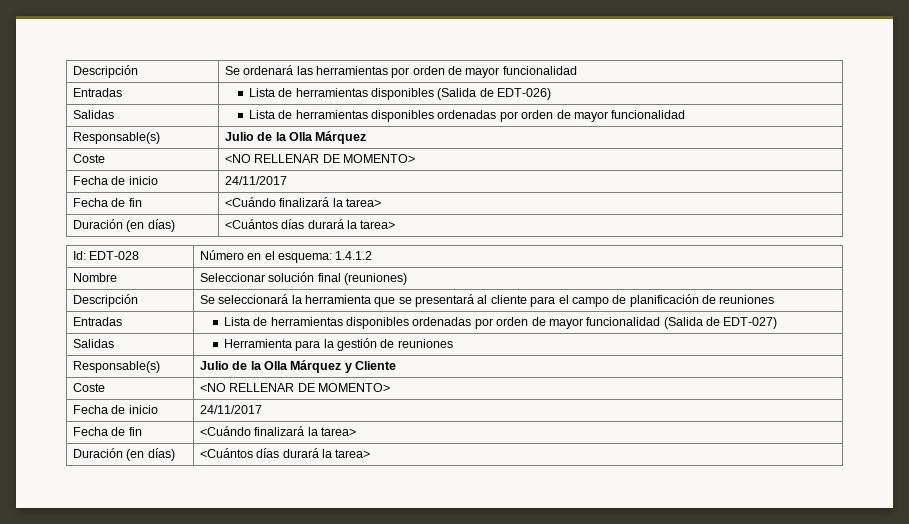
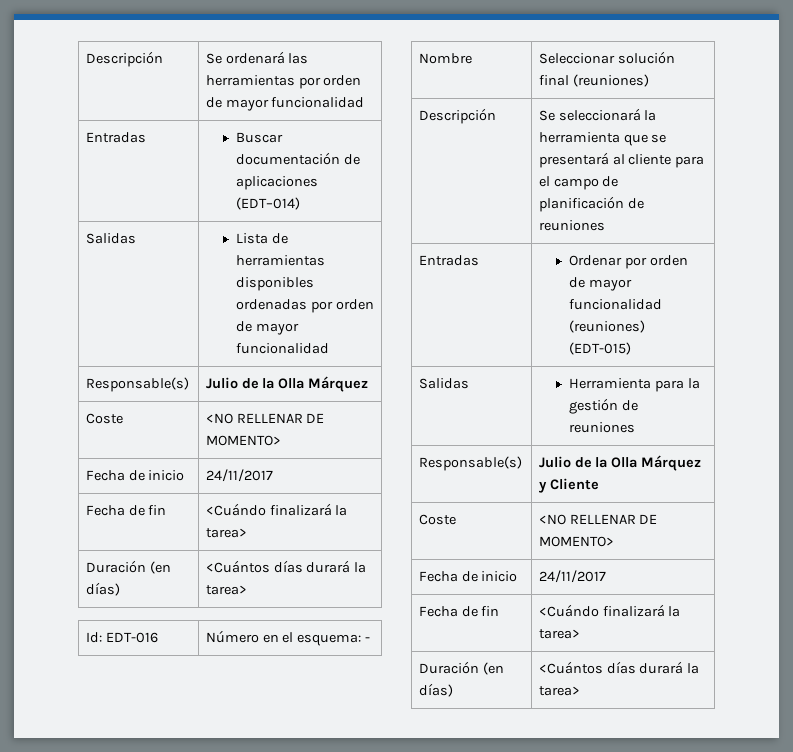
[248,88,552,100] Lista de herramientas disponibles (Salida de EDT-026) -> [236,132,284,143] [236,152,361,165] [236,176,319,190] [236,197,301,210] Buscar documentación de aplicaciones (EDT–014)
[89,251,140,260] EDT-028 -> [105,632,158,643] EDT-016
[335,251,373,260] 1.4.1.2 -> [365,637,371,642] -
[223,317,778,329] Lista de herramientas disponibles ordenadas por orden de mayor funcionalidad (Salida de EDT-027) -> [569,255,689,269] [569,277,633,291] [569,299,663,310] [569,320,646,333] [569,342,632,355] Ordenar por orden de mayor funcionalidad (reuniones) (EDT-015)

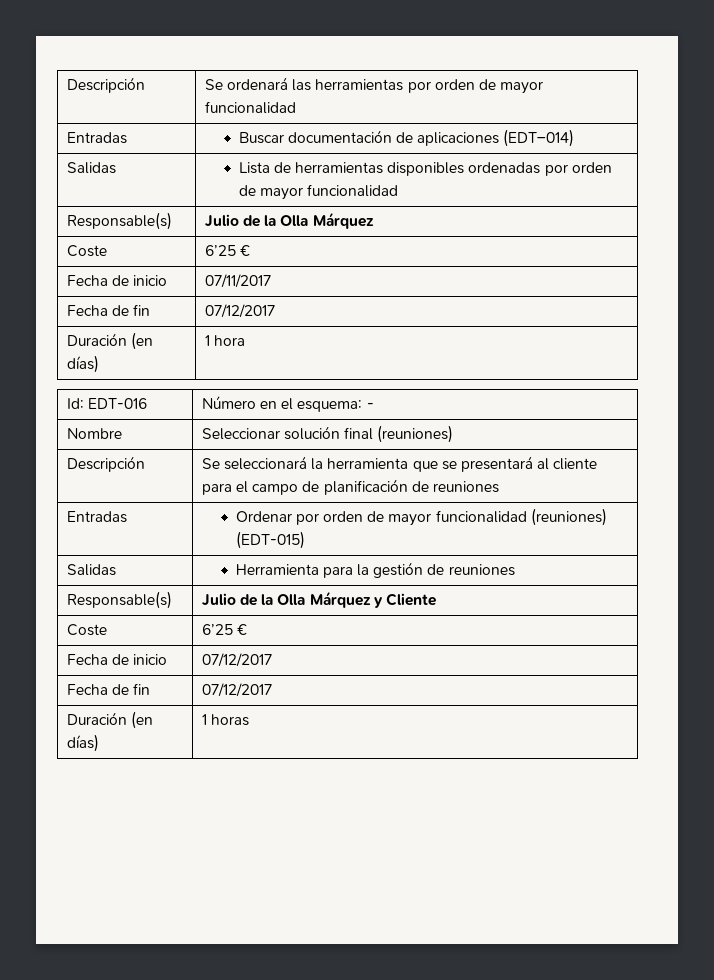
[205,413,325,424] [205,435,281,446] [85,470,185,481] [205,469,273,482] [85,505,167,516] [205,503,348,516] [205,528,247,538] [85,560,171,574] [85,582,120,596] [205,560,367,573] [205,585,247,595] <NO RELLENAR DE MOMENTO> // Fecha de inicio | 24/11/2017 // Fecha de fin | <Cuándo finalizará la tarea> // Duración (en días) | <Cuántos días durará la tarea> -> [204,245,250,256] [66,275,168,286] [204,274,271,288] [66,304,151,316] [204,304,275,318] [66,332,153,350] [66,355,99,373] [204,335,245,346] 6’25 € // Fecha de inicio | 07/11/2017 // Fecha de fin | 07/12/2017 // Duración (en días) | 1 hora
[538,514,658,525] [538,536,614,547] [418,571,518,582] [538,570,606,583] [418,606,500,617] [538,604,681,617] [538,629,580,639] [418,661,504,675] [418,683,453,697] [538,661,700,674] [538,686,580,696] <NO RELLENAR DE MOMENTO> // Fecha de inicio | 24/11/2017 // Fecha de fin | <Cuándo finalizará la tarea> // Duración (en días) | <Cuántos días durará la tarea> -> [201,624,247,635] [66,654,168,665] [201,653,272,667] [66,683,151,695] [201,683,272,697] [66,711,153,729] [66,734,99,752] [201,714,249,726] 6’25 € // Fecha de inicio | 07/12/2017 // Fecha de fin | 07/12/2017 // Duración (en días) | 1 horas

